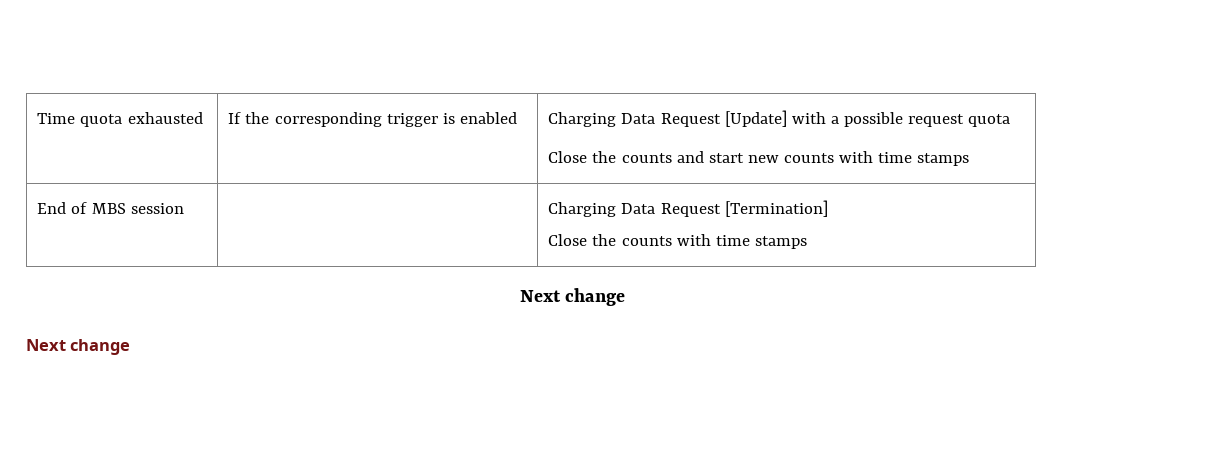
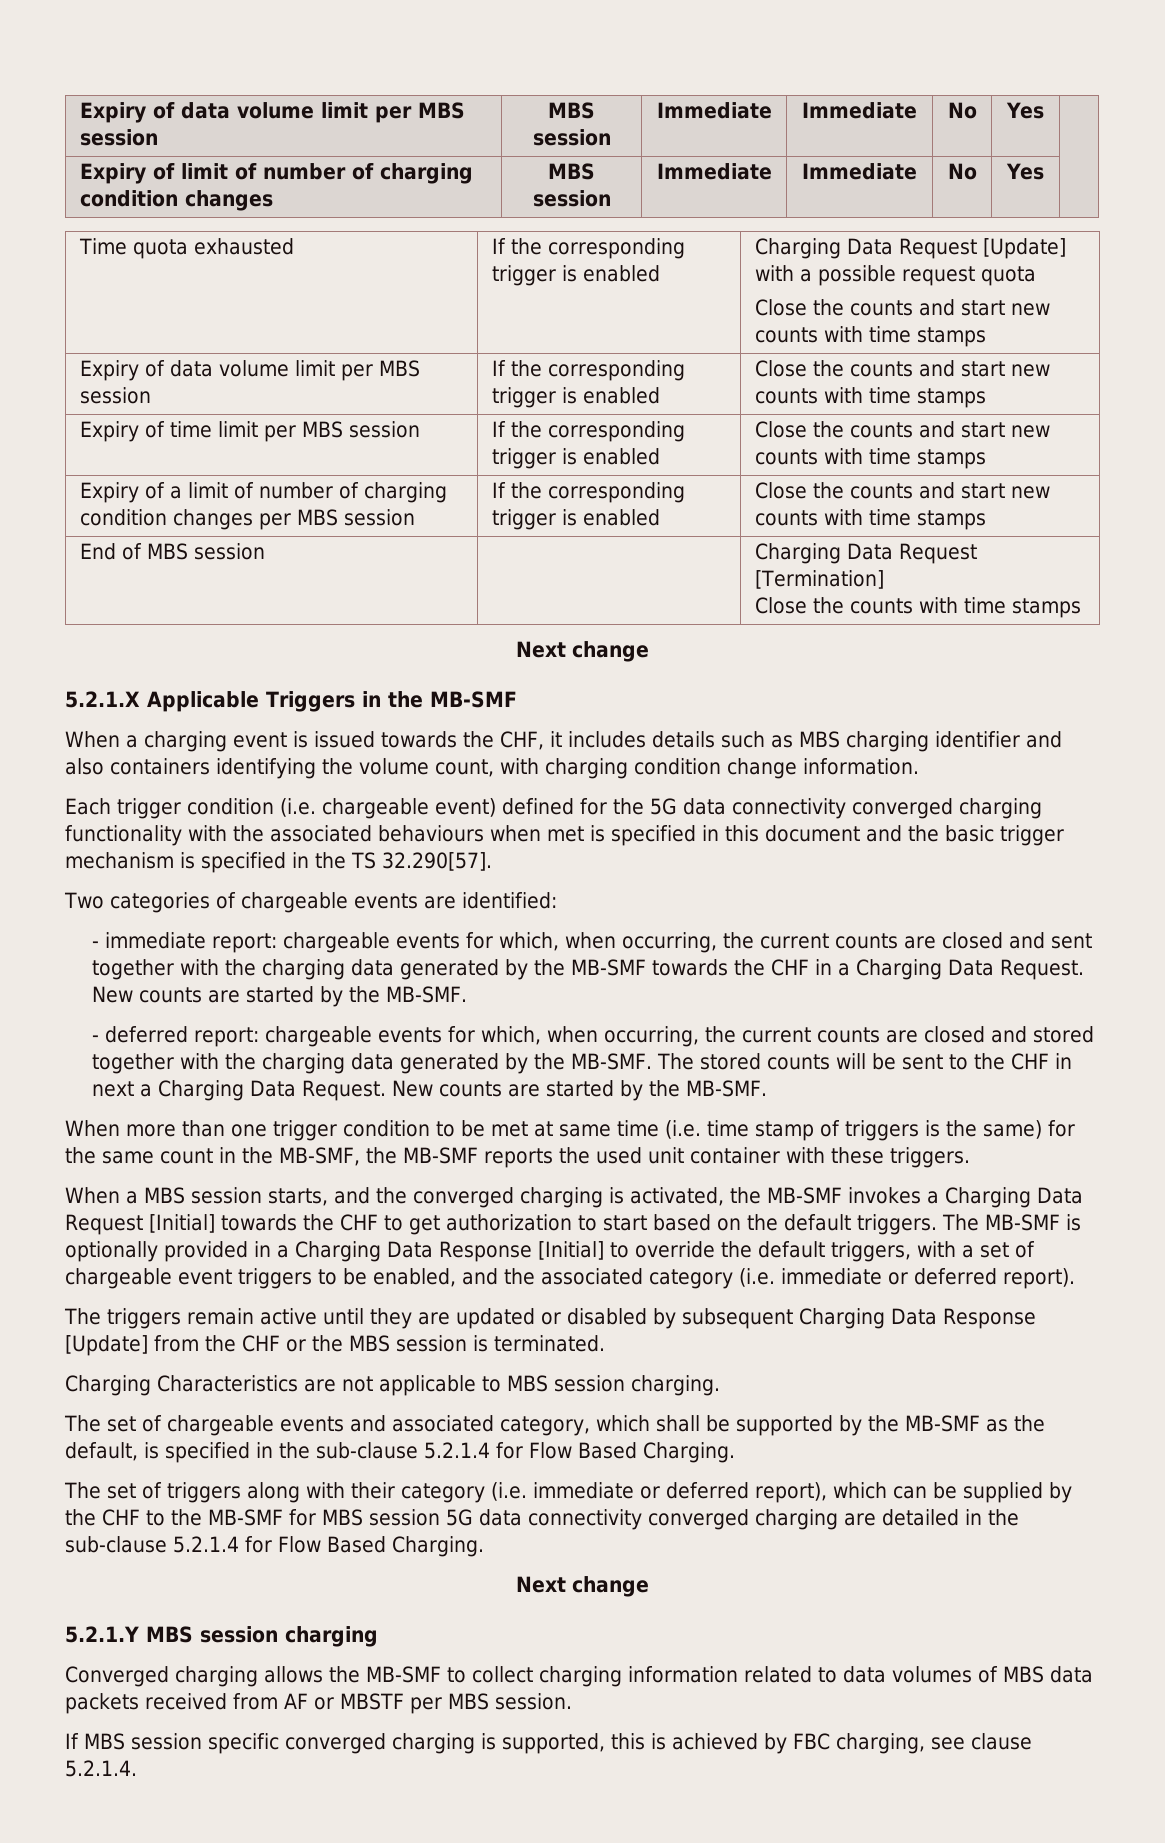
(37, 118) none -> [79,102,465,123] [79,129,158,146] [548,102,595,119] [532,129,611,146] [656,102,772,119] [802,102,917,119] [947,102,977,119] [1005,102,1045,119] [79,163,473,184] [79,190,273,211] [548,163,595,180] [532,190,611,207] [656,163,772,180] [802,163,917,180] [947,163,977,180] [1005,163,1045,180] Expiry of data volume limit per MBS session | MBS session | Immediate | Immediate | No | Yes | // Expiry of limit of number of charging condition changes | MBS session | Immediate | Immediate | No | Yes | //
(970, 159) none -> [79,360,420,381] [79,387,151,404] [491,360,685,381] [491,387,660,408] [754,360,1050,377] [754,387,986,408] [79,421,420,442] [491,421,685,442] [491,448,660,469] [754,421,1050,438] [754,448,986,469] [79,482,447,503] [79,509,415,530] [491,482,685,503] [491,509,660,530] [754,482,1050,499] [754,509,986,530] // Expiry of data volume limit per MBS session | If the corresponding trigger is enabled | Close the counts and start new counts with time stamps // Expiry of time limit per MBS session | If the corresponding trigger is enabled | Close the counts and start new counts with time stamps // Expiry of a limit of number of charging condition changes per MBS session | If the corresponding trigger is enabled | Close the counts and start new counts with time stamps
[26,339,131,355] Next change -> [65,691,517,712] [65,731,1062,752] [65,758,919,779] [65,798,1042,819] [65,825,1064,846] [65,852,492,873] [64,892,557,913] [91,932,1092,953] [91,959,1084,980] [91,986,467,1007] [91,1026,1094,1047] [91,1053,1072,1074] [91,1080,767,1101] [65,1120,1075,1141] [65,1147,970,1168] [65,1187,1083,1208] [65,1214,1081,1235] [65,1241,1035,1262] [65,1268,1075,1289] [64,1308,1036,1329] [65,1335,605,1356] [65,1375,720,1396] [64,1415,1045,1436] [65,1442,735,1463] [64,1482,1072,1503] [65,1509,1019,1530] [65,1536,484,1557] [516,1576,649,1597] [65,1626,378,1647] [65,1666,1093,1687] [65,1693,572,1714] [65,1733,1032,1754] [65,1760,137,1777] 5.2.1.X Applicable Triggers in the MB-SMF // When a charging event is issued towards the CHF, it includes details such as MBS charging identifier and also containers identifying the volume count, with charging condition change information. // Each trigger condition (i.e. chargeable event) defined for the 5G data connectivity converged charging functionality with the associated behaviours when met is specified in this document and the basic trigger mechanism is specified in the TS 32.290[57]. // Two categories of chargeable events are identified: // - immediate report: chargeable events for which, when occurring, the current counts are closed and sent together with the charging data generated by the MB-SMF towards the CHF in a Charging Data Request. New counts are started by the MB-SMF. // - deferred report: chargeable events for which, when occurring, the current counts are closed and stored together with the charging data generated by the MB-SMF. The stored counts will be sent to the CHF in next a Charging Data Request. New counts are started by the MB-SMF. // When more than one trigger condition to be met at same time (i.e. time stamp of triggers is the same) for the same count in the MB-SMF, the MB-SMF reports the used unit container with these triggers. // When a MBS session starts, and the converged charging is activated, the MB-SMF invokes a Charging Data Request [Initial] towards the CHF to get authorization to start based on the default triggers. The MB-SMF is optionally provided in a Charging Data Response [Initial] to override the default triggers, with a set of chargeable event triggers to be enabled, and the associated category (i.e. immediate or deferred report). // The triggers remain active until they are updated or disabled by subsequent Charging Data Response [Update] from the CHF or the MBS session is terminated. // Charging Characteristics are not applicable to MBS session charging. // The set of chargeable events and associated category, which shall be supported by the MB-SMF as the default, is specified in the sub-clause 5.2.1.4 for Flow Based Charging. // The set of triggers along with their category (i.e. immediate or deferred report), which can be supplied by the CHF to the MB-SMF for MBS session 5G data connectivity converged charging are detailed in the sub-clause 5.2.1.4 for Flow Based Charging. // Next change // 5.2.1.Y MBS session charging // Converged charging allows the MB-SMF to collect charging information related to data volumes of MBS data packets received from AF or MBSTF per MBS session. // If MBS session specific converged charging is supported, this is achieved by FBC charging, see clause 5.2.1.4.

